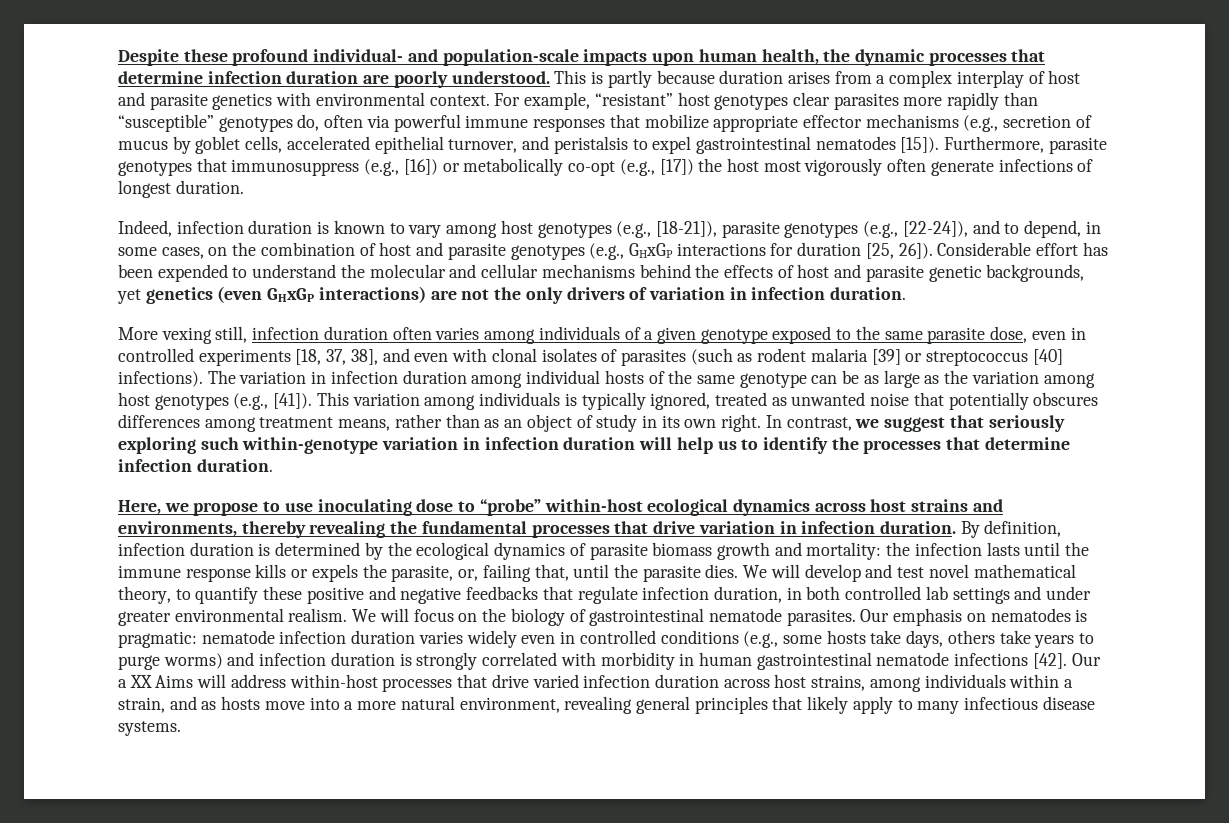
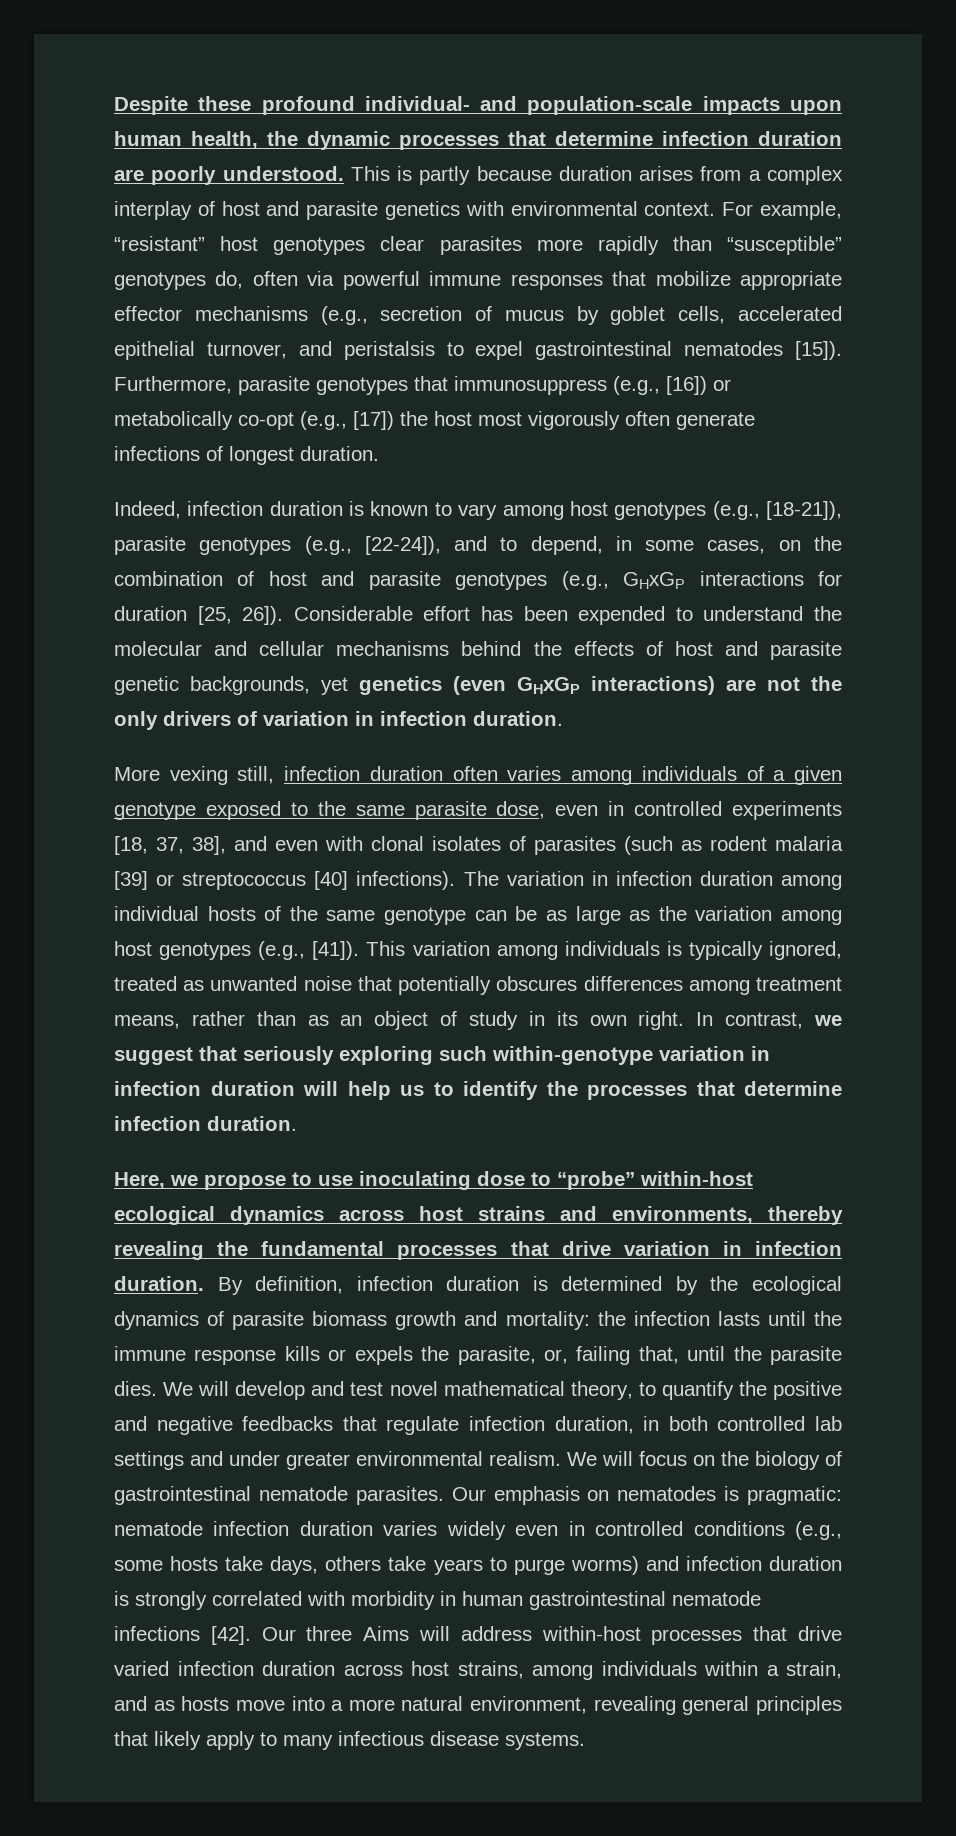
[263,586,303,600] these -> [738,1381,767,1396] the
[118,675,152,688] a XX -> [306,1626,353,1641] three

